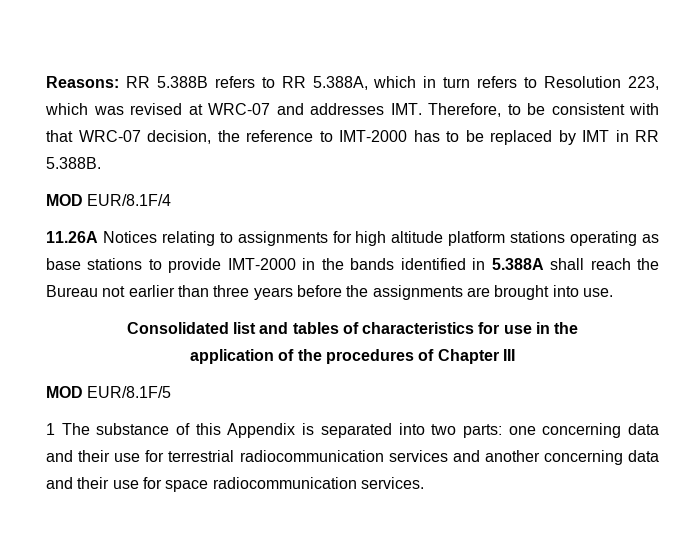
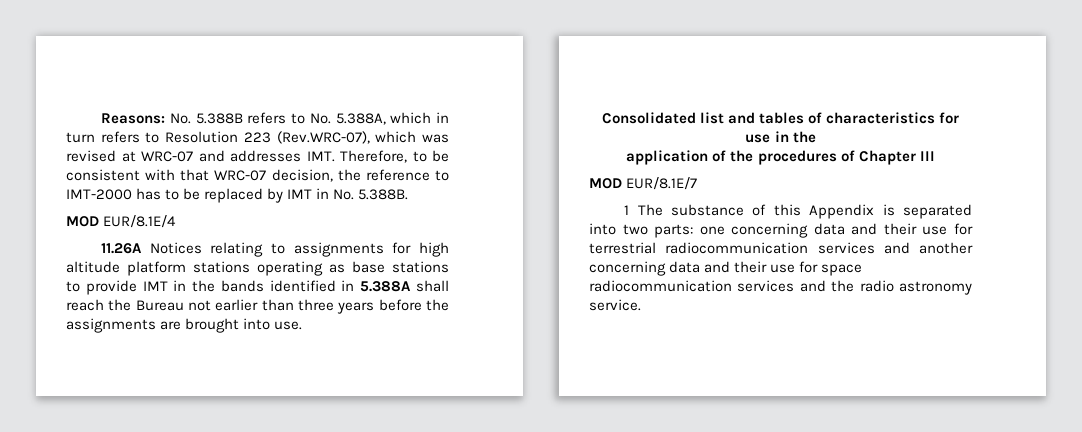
[125,76,150,88] RR -> [169,113,191,124] No.
[281,76,306,88] RR -> [309,113,331,124] No.
[627,76,659,90] 223, -> [243,131,370,144] 223 (Rev.WRC-07),
[635,130,659,142] RR -> [333,189,355,200] No.
[87,194,172,206] EUR/8.1F/4 -> [103,215,177,228] EUR/8.1E/4
[227,258,296,270] IMT-2000 -> [142,281,168,291] IMT
[87,386,172,398] EUR/8.1F/5 -> [626,177,698,190] EUR/8.1E/7
[360,477,424,489] services. -> [737,280,972,295] [589,299,641,311] services and the radio astronomy service.

